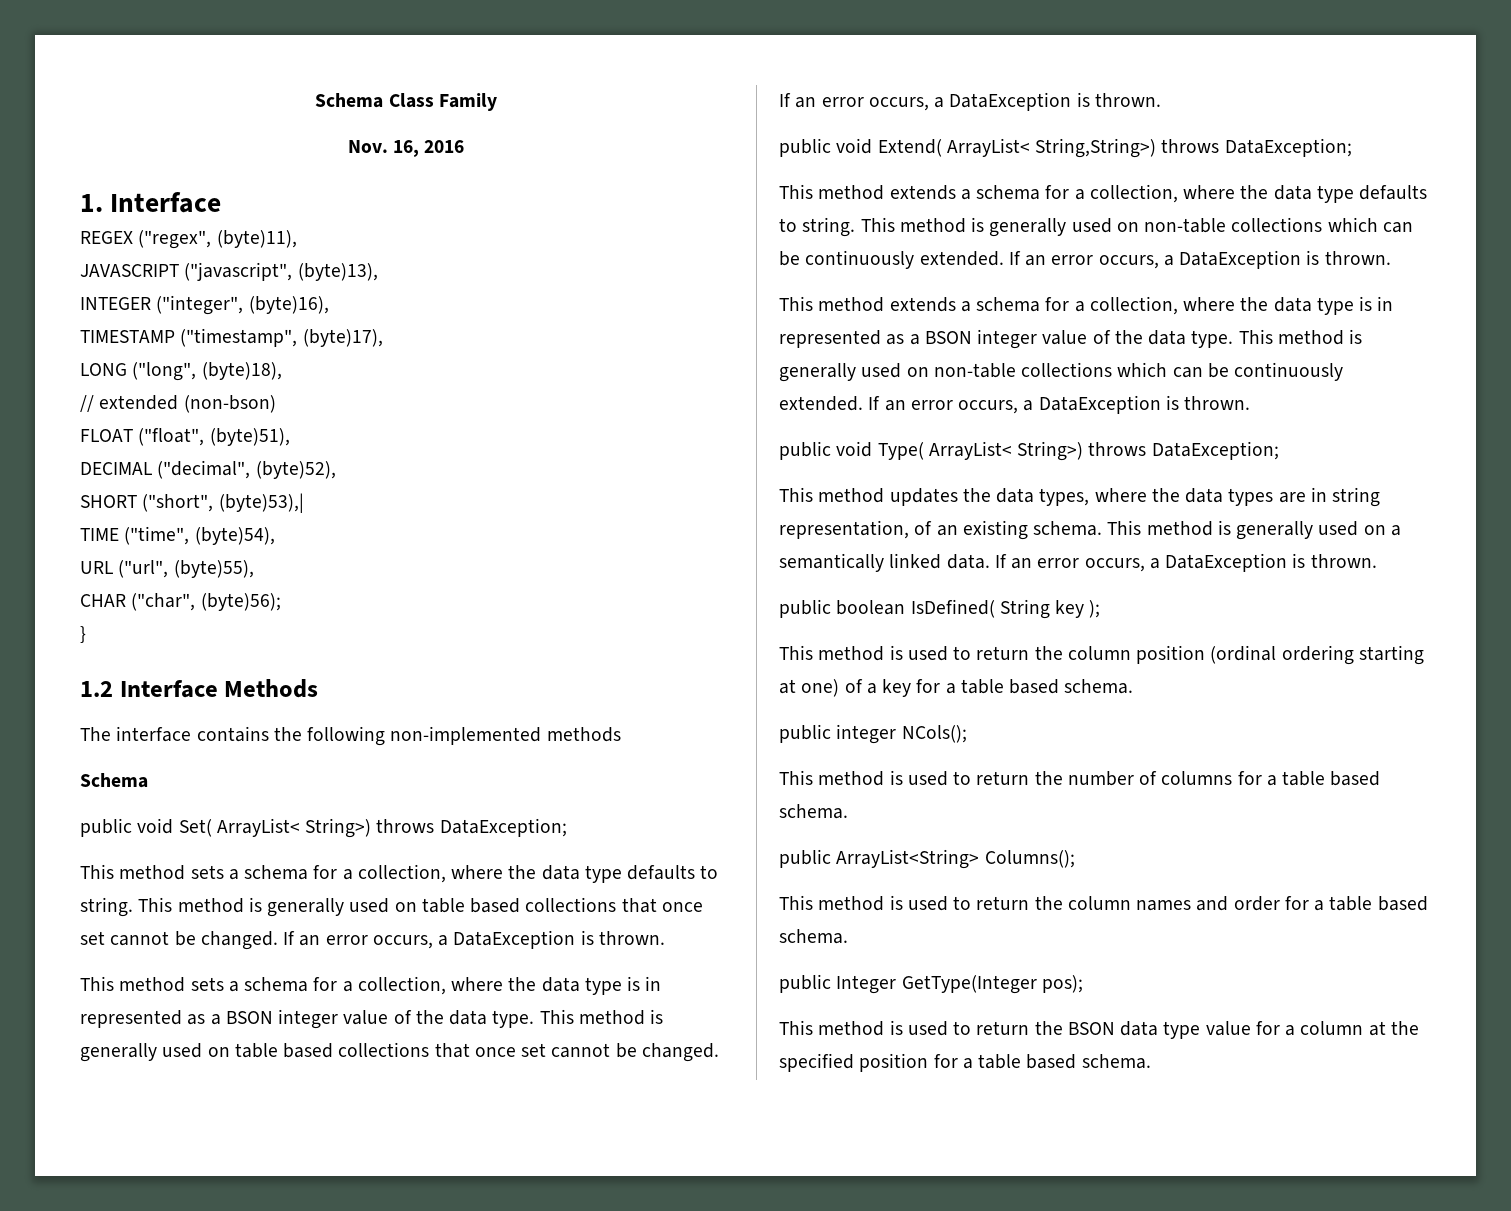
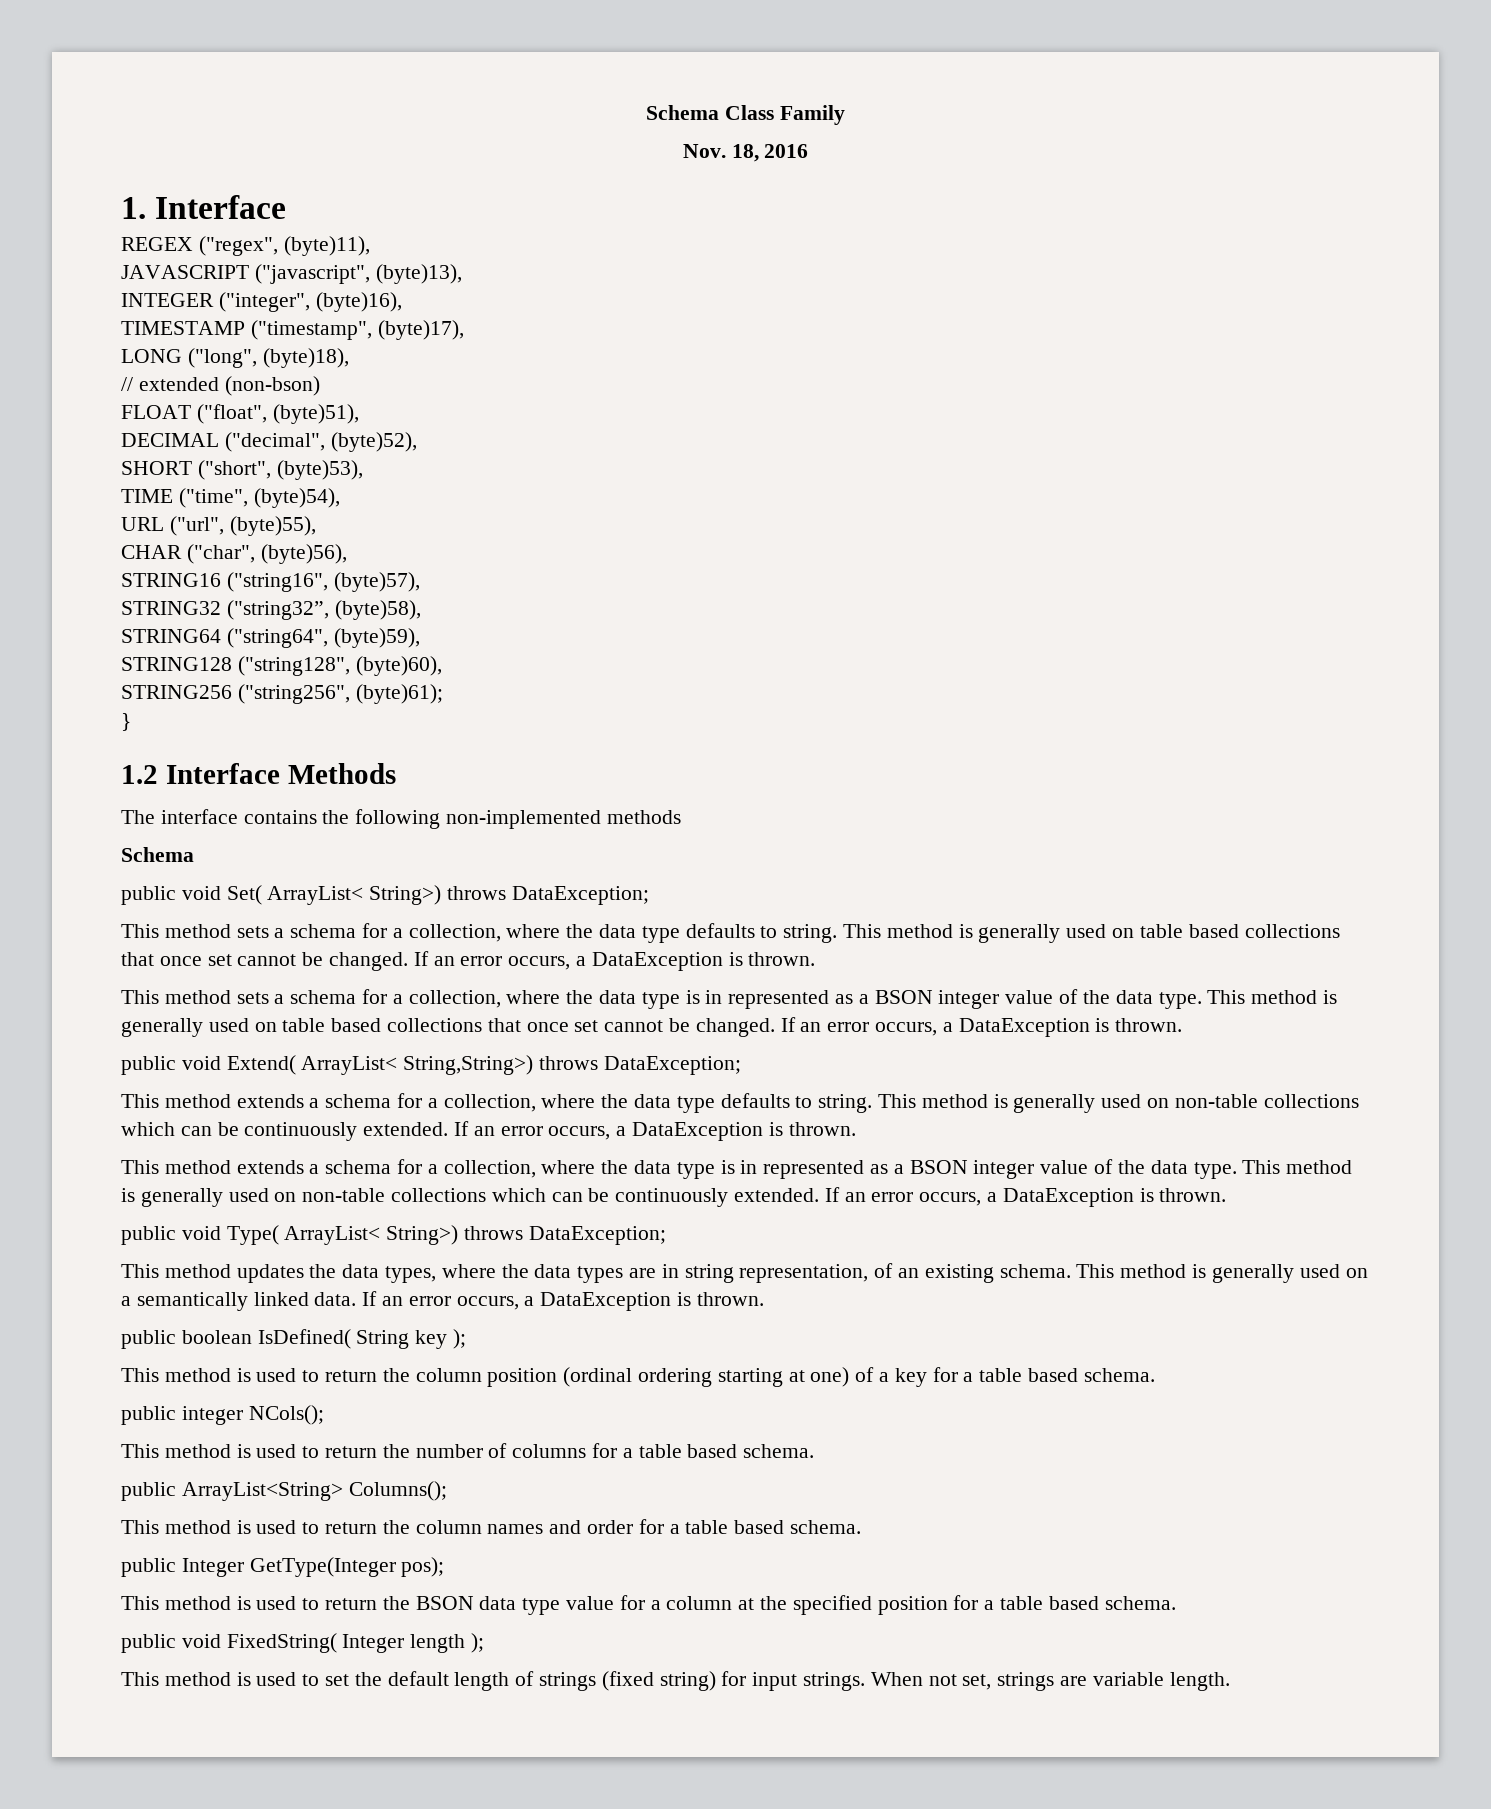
[393,140,419,157] 16, -> [731,144,759,162] 18,
[218,493,304,513] (byte)53),| -> [276,460,363,480] (byte)53),
[200,593,281,611] (byte)56); -> [260,544,347,564] [121,572,420,592] [121,600,421,620] [121,628,420,648] [121,656,442,676] [121,684,443,704] (byte)56), // STRING16 ("string16", (byte)57), // STRING32 ("string32”, (byte)58), // STRING64 ("string64", (byte)59), // STRING128 ("string128", (byte)60), // STRING256 ("string256", (byte)61);
(1151, 1061) none -> [121,1633,485,1653] [121,1671,1230,1691] // public void FixedString( Integer length ); // This method is used to set the default length of strings (fixed string) for input strings. When not set, strings are variable length.

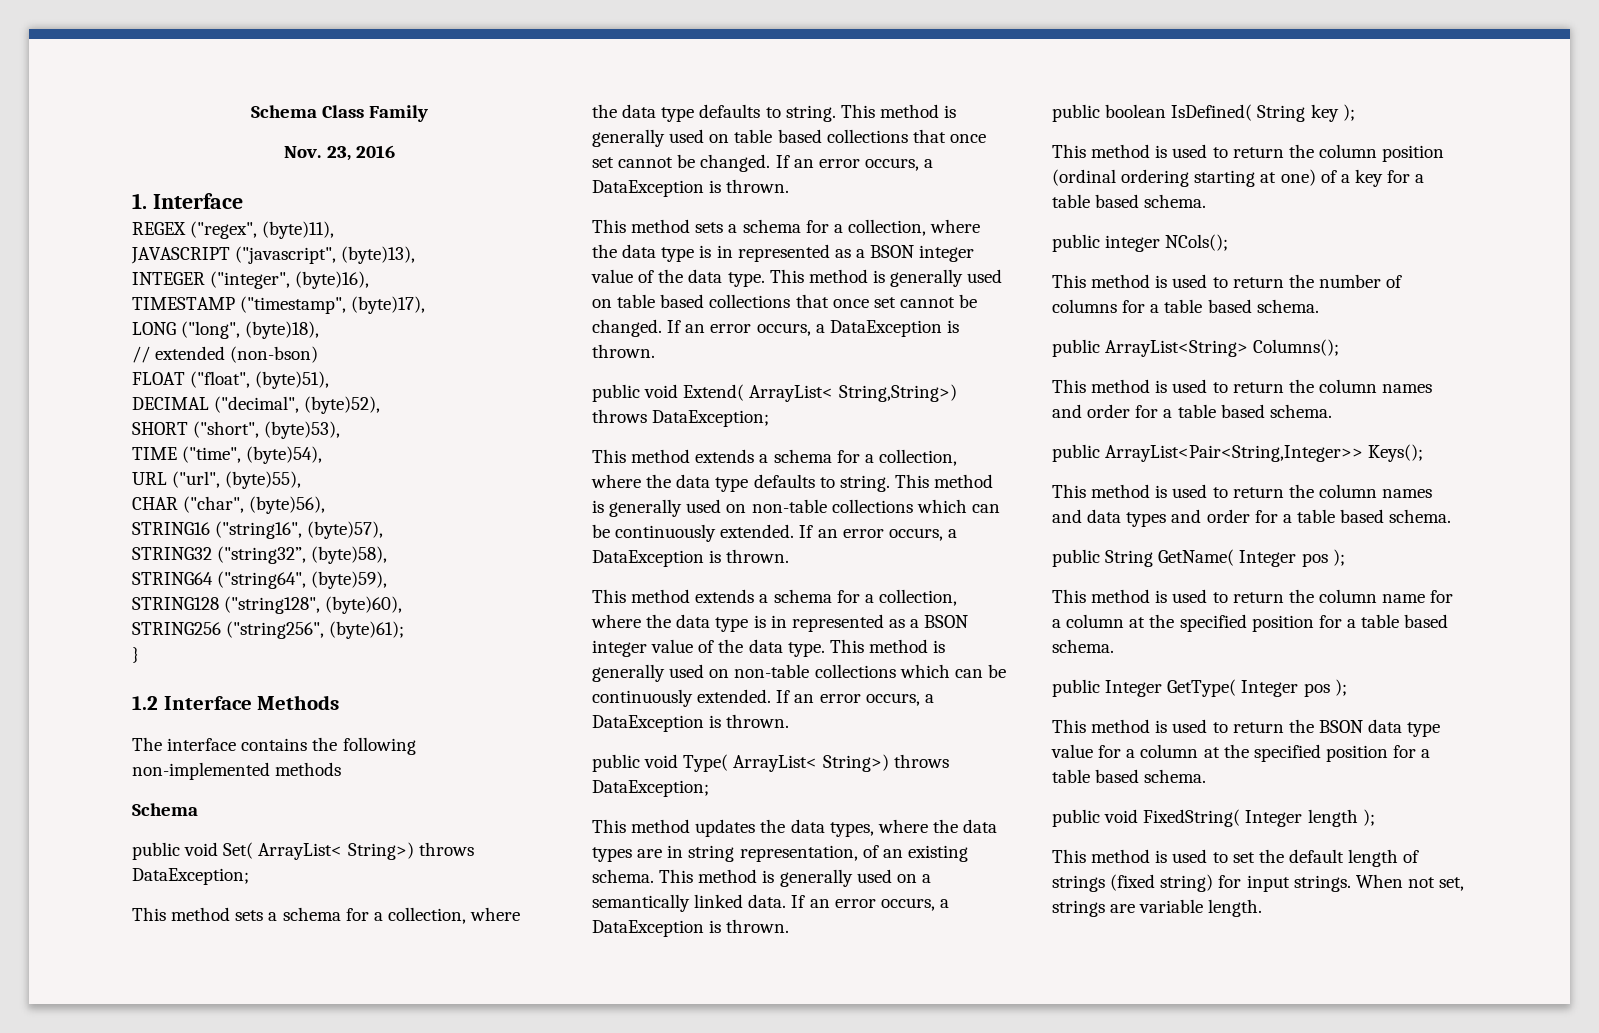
[731,144,759,162] 18, -> [326,146,351,161] 23,
[181,1557,445,1577] Integer GetType(Integer pos); -> [1105,444,1424,462] [1052,484,1433,498] [1052,509,1452,527] [1052,549,1345,567] [1052,589,1454,603] [1052,614,1449,632] [1052,639,1114,653] [1052,679,1347,697] ArrayList<Pair<String,Integer>> Keys(); // This method is used to return the column names and data types and order for a table based schema. // public String GetName( Integer pos ); // This method is used to return the column name for a column at the specified position for a table based schema. // public Integer GetType( Integer pos );

